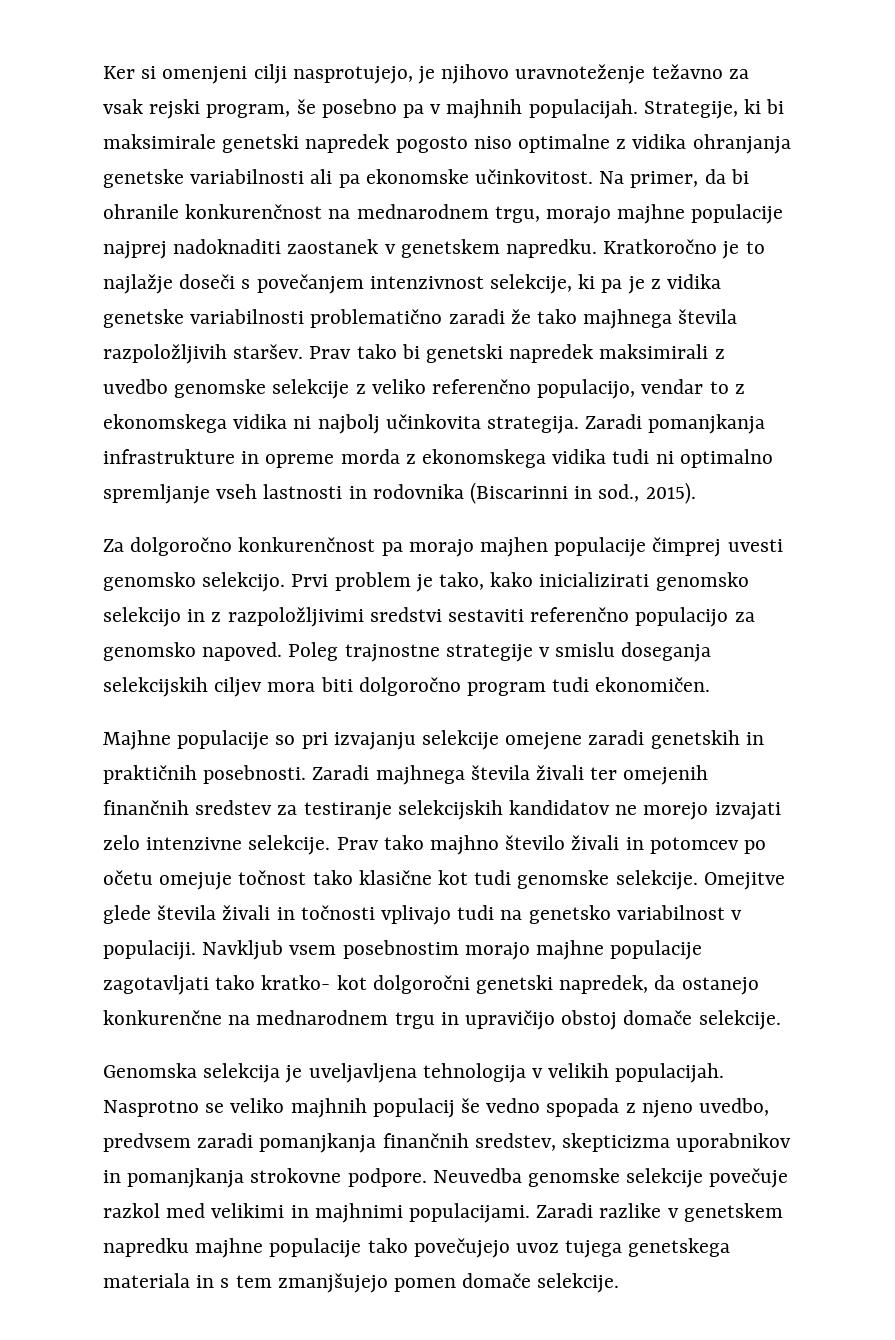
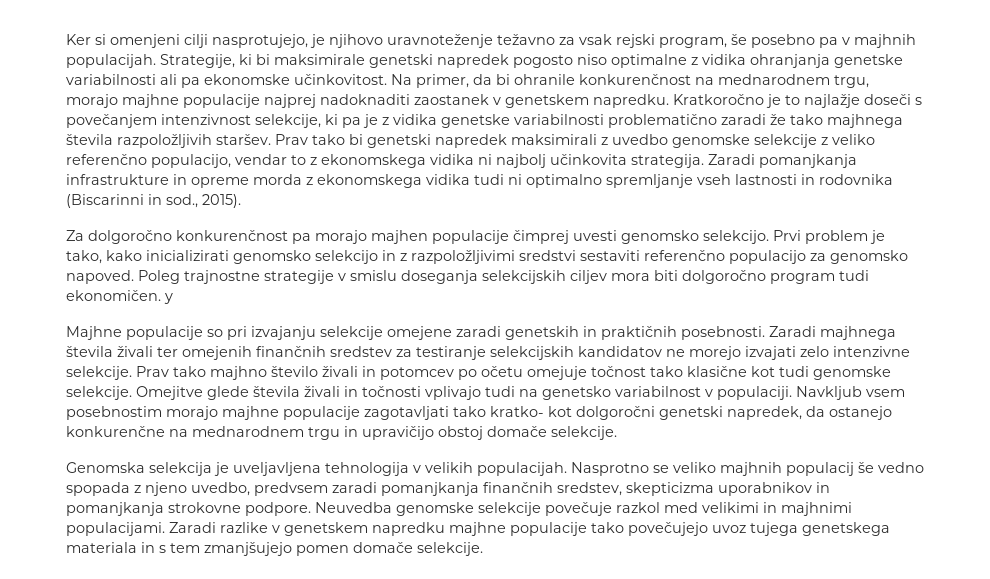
(711, 684) none -> [164,293,173,304] y

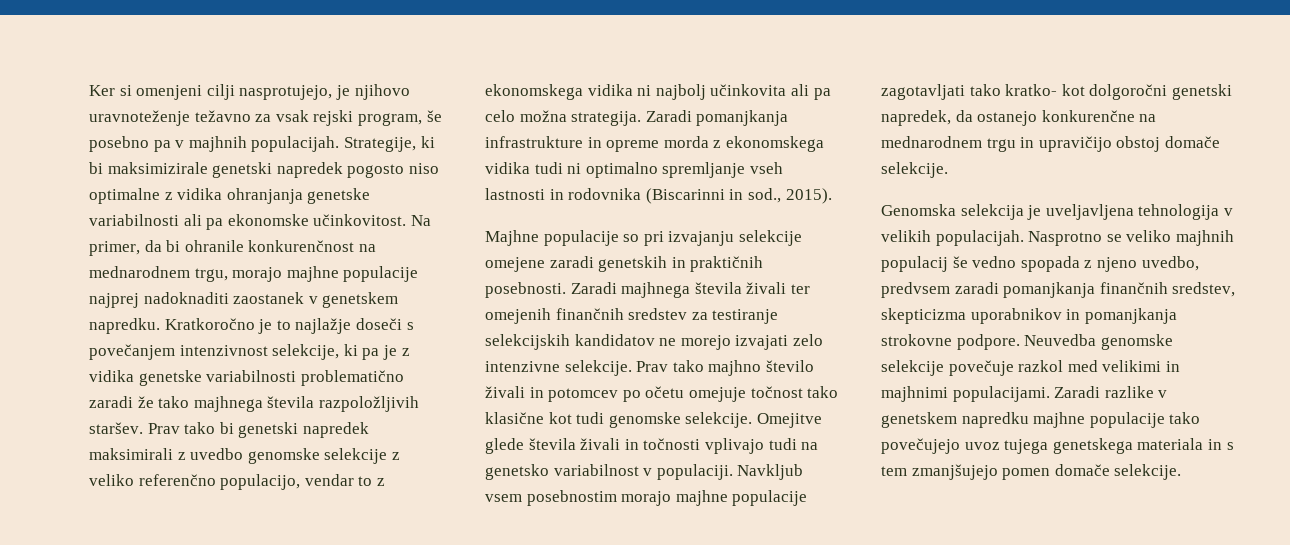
[274,54,365,65] maksimirale -> [107,162,208,174] maksimizirale
(627, 159) none -> [790,84,831,100] [485,110,567,122] ali pa celo možna
[66,230,885,244] [66,250,908,264] [66,270,869,284] [66,290,173,304] // Za dolgoročno konkurenčnost pa morajo majhen populacije čimprej uvesti genomsko selekcijo. Prvi problem je tako, kako inicializirati genomsko selekcijo in z razpoložljivimi sredstvi sestaviti referenčno populacijo za genomsko napoved. Poleg trajnostne strategije v smislu doseganja selekcijskih ciljev mora biti dolgoročno program tudi ekonomičen. y -> (832, 196) none

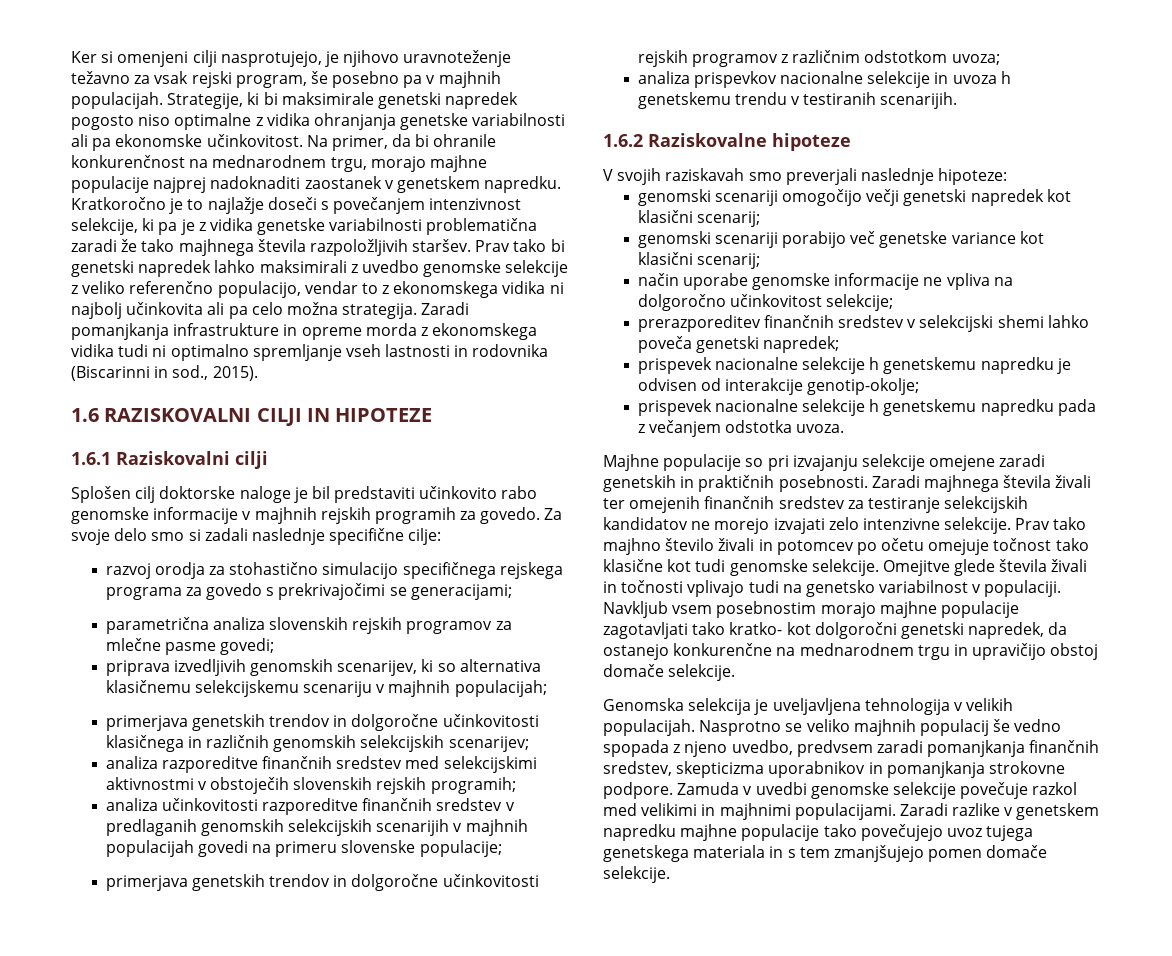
[107,162,208,174] maksimizirale -> [281,92,374,105] maksimirale
[300,370,404,386] problematično -> [426,218,538,235] problematična
(369, 430) none -> [214,260,256,273] lahko
(832, 196) none -> [71,408,433,426] [71,451,268,469] [71,486,538,503] [71,507,563,524] [71,528,442,545] [105,562,563,579] [105,583,512,600] [105,617,512,634] [105,638,275,655] [105,659,541,676] [105,680,547,697] [105,714,539,731] [105,735,529,752] [105,756,537,773] [105,777,516,794] [105,798,515,815] [105,819,528,836] [105,840,502,857] [105,874,539,891] [637,50,1000,67] [637,71,1011,88] [637,92,958,109] [603,133,851,151] [603,168,1008,185] [637,189,1071,206] [637,210,760,227] [637,231,1044,248] [637,252,760,269] [637,273,1013,290] [637,294,894,311] [637,315,1089,332] [637,336,840,353] [637,357,1071,374] [637,378,920,395] [637,399,1096,416] [637,420,845,437] // 1.6 RAZISKOVALNI CILJI IN HIPOTEZE // 1.6.1 Raziskovalni cilji // Splošen cilj doktorske naloge je bil predstaviti učinkovito rabo genomske informacije v majhnih rejskih programih za govedo. Za svoje delo smo si zadali naslednje specifične cilje: // razvoj orodja za stohastično simulacijo specifičnega rejskega programa za govedo s prekrivajočimi se generacijami; // parametrična analiza slovenskih rejskih programov za mlečne pasme govedi; // priprava izvedljivih genomskih scenarijev, ki so alternativa klasičnemu selekcijskemu scenariju v majhnih populacijah; // primerjava genetskih trendov in dolgoročne učinkovitosti klasičnega in različnih genomskih selekcijskih scenarijev; // analiza razporeditve finančnih sredstev med selekcijskimi aktivnostmi v obstoječih slovenskih rejskih programih; // analiza učinkovitosti razporeditve finančnih sredstev v predlaganih genomskih selekcijskih scenarijih v majhnih populacijah govedi na primeru slovenske populacije; // primerjava genetskih trendov in dolgoročne učinkovitosti rejskih programov z različnim odstotkom uvoza; // analiza prispevkov nacionalne selekcije in uvoza h genetskemu trendu v testiranih scenarijih. // 1.6.2 Raziskovalne hipoteze // V svojih raziskavah smo preverjali naslednje hipoteze: // genomski scenariji omogočijo večji genetski napredek kot klasični scenarij; // genomski scenariji porabijo več genetske variance kot klasični scenarij; // način uporabe genomske informacije ne vpliva na dolgoročno učinkovitost selekcije; // prerazporeditev finančnih sredstev v selekcijski shemi lahko poveča genetski napredek; // prispevek nacionalne selekcije h genetskemu napredku je odvisen od interakcije genotip-okolje; // prispevek nacionalne selekcije h genetskemu napredku pada z večanjem odstotka uvoza.
[1024,334,1097,346] Neuvedba -> [677,782,807,795] Zamuda v uvedbi

